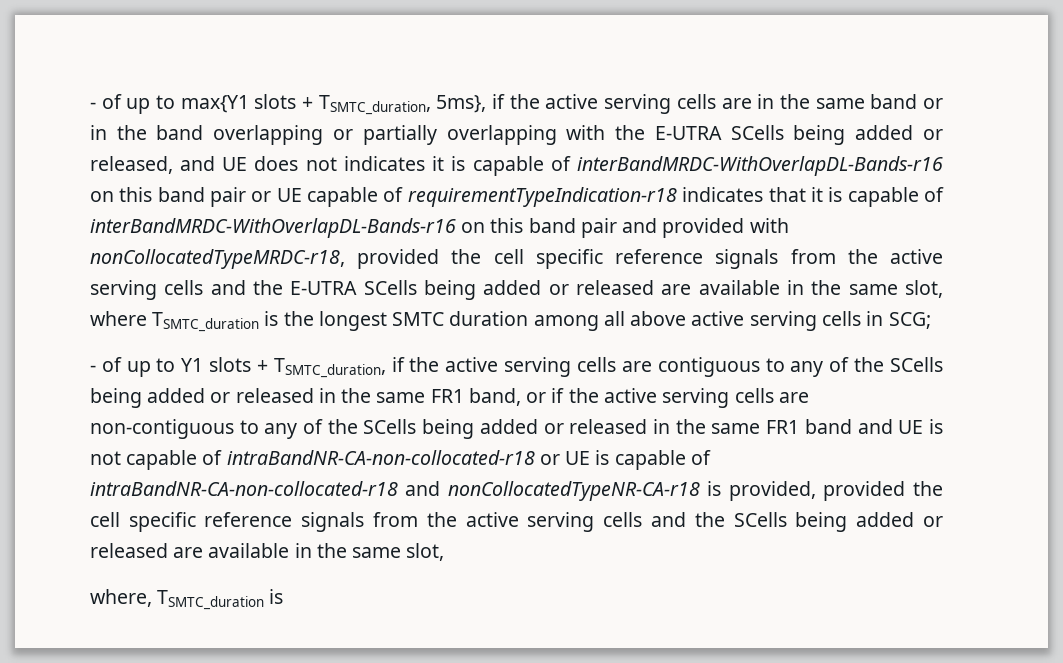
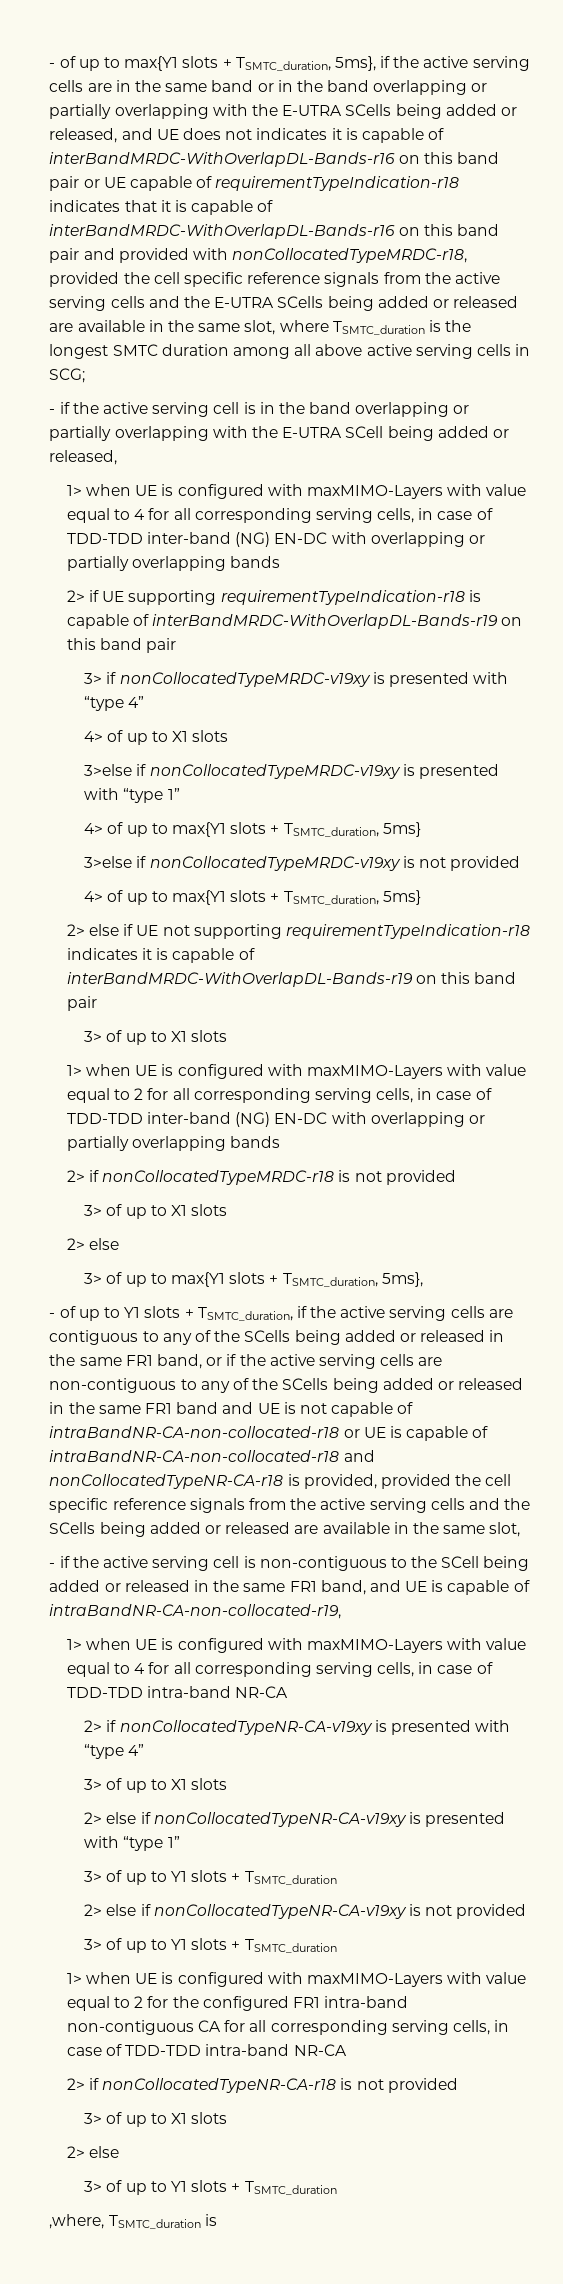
(931, 320) none -> [49,402,470,417] [49,426,509,441] [49,450,118,465] [66,484,527,499] [66,508,493,523] [66,532,485,547] [66,556,281,571] [66,590,481,605] [66,614,523,629] [66,638,177,653] [84,672,509,687] [84,696,145,711] [84,730,229,745] [84,764,499,779] [84,788,180,803] [84,822,421,837] [84,856,521,871] [84,890,421,905] [66,924,530,939] [66,948,255,963] [66,972,517,987] [66,996,97,1011] [84,1030,228,1045] [66,1064,527,1079] [66,1088,492,1103] [66,1112,485,1127] [66,1136,281,1151] [66,1170,456,1185] [84,1204,228,1219] [66,1238,120,1250] [84,1272,423,1287] // - if the active serving cell is in the band overlapping or partially overlapping with the E-UTRA SCell being added or released, // 1> when UE is configured with maxMIMO-Layers with value equal to 4 for all corresponding serving cells, in case of TDD-TDD inter-band (NG) EN-DC with overlapping or partially overlapping bands // 2> if UE supporting requirementTypeIndication-r18 is capable of interBandMRDC-WithOverlapDL-Bands-r19 on this band pair // 3> if nonCollocatedTypeMRDC-v19xy is presented with “type 4” // 4> of up to X1 slots // 3>else if nonCollocatedTypeMRDC-v19xy is presented with “type 1” // 4> of up to max{Y1 slots + TSMTC_duration, 5ms} // 3>else if nonCollocatedTypeMRDC-v19xy is not provided // 4> of up to max{Y1 slots + TSMTC_duration, 5ms} // 2> else if UE not supporting requirementTypeIndication-r18 indicates it is capable of interBandMRDC-WithOverlapDL-Bands-r19 on this band pair // 3> of up to X1 slots // 1> when UE is configured with maxMIMO-Layers with value equal to 2 for all corresponding serving cells, in case of TDD-TDD inter-band (NG) EN-DC with overlapping or partially overlapping bands // 2> if nonCollocatedTypeMRDC-r18 is not provided // 3> of up to X1 slots // 2> else // 3> of up to max{Y1 slots + TSMTC_duration, 5ms},
[89,589,152,607] where, -> [49,1556,530,1571] [49,1580,530,1595] [49,1604,342,1619] [66,1638,527,1653] [66,1662,493,1677] [66,1686,289,1698] [84,1720,511,1735] [84,1744,145,1759] [84,1778,228,1793] [84,1812,506,1827] [84,1836,180,1851] [84,1870,337,1885] [84,1904,527,1919] [84,1938,337,1953] [66,1972,527,1987] [66,1996,409,2011] [66,2020,510,2035] [66,2044,347,2056] [66,2078,458,2093] [84,2112,228,2127] [66,2146,120,2158] [84,2180,337,2195] [49,2214,105,2229] - if the active serving cell is non-contiguous to the SCell being added or released in the same FR1 band, and UE is capable of intraBandNR-CA-non-collocated-r19, // 1> when UE is configured with maxMIMO-Layers with value equal to 4 for all corresponding serving cells, in case of TDD-TDD intra-band NR-CA // 2> if nonCollocatedTypeNR-CA-v19xy is presented with “type 4” // 3> of up to X1 slots // 2> else if nonCollocatedTypeNR-CA-v19xy is presented with “type 1” // 3> of up to Y1 slots + TSMTC_duration // 2> else if nonCollocatedTypeNR-CA-v19xy is not provided // 3> of up to Y1 slots + TSMTC_duration // 1> when UE is configured with maxMIMO-Layers with value equal to 2 for the configured FR1 intra-band non-contiguous CA for all corresponding serving cells, in case of TDD-TDD intra-band NR-CA // 2> if nonCollocatedTypeNR-CA-r18 is not provided // 3> of up to X1 slots // 2> else // 3> of up to Y1 slots + TSMTC_duration // ,where,

